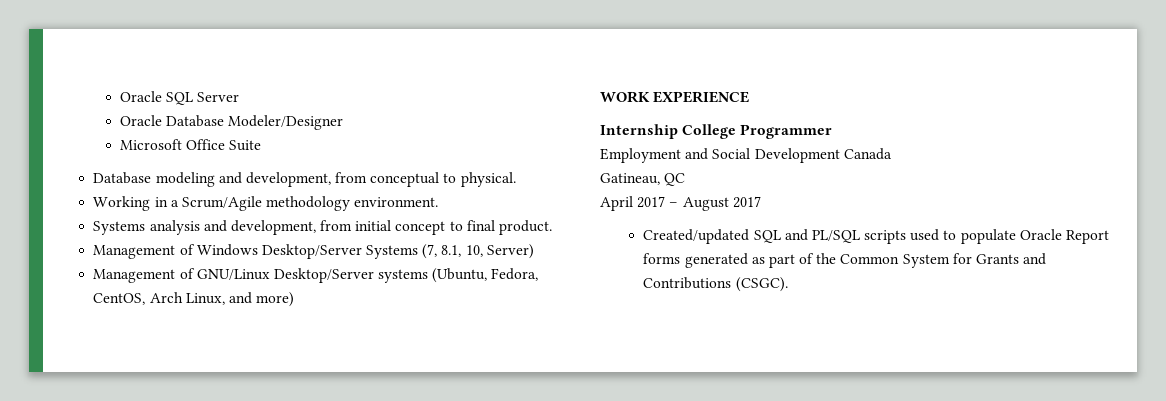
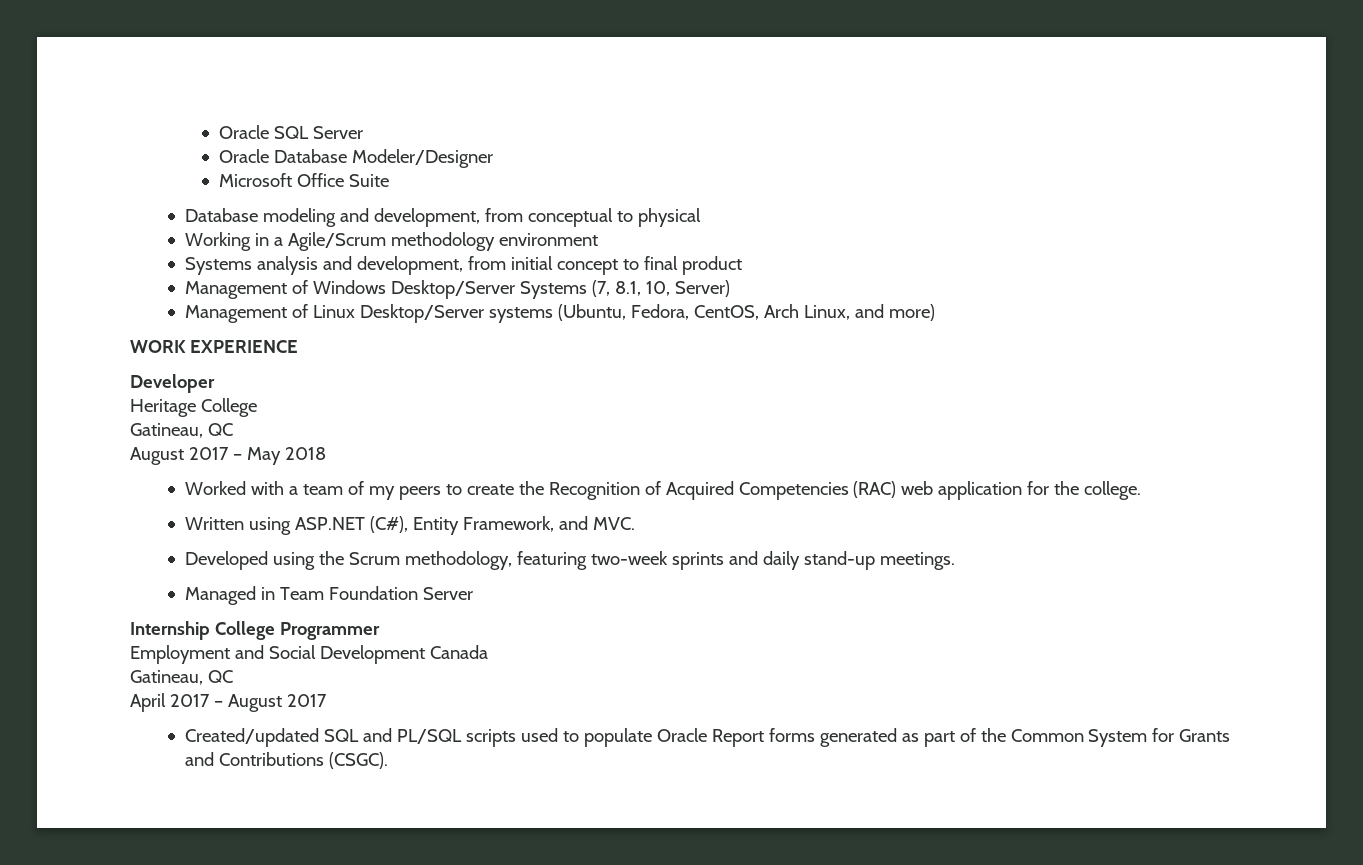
[460,172,516,187] physical. -> [637,208,701,227] physical
[181,196,439,211] Scrum/Agile methodology environment. -> [287,232,598,251] Agile/Scrum methodology environment
[499,220,553,235] product. -> [681,256,742,275] product
[196,269,270,280] GNU/Linux -> [312,305,355,318] Linux
(750, 97) none -> [130,374,215,393] [130,398,257,417] [130,423,233,438] [130,447,326,465] [184,481,1142,500] [184,516,635,535] [184,551,955,570] [184,586,473,605] // Developer // Heritage College // Gatineau, QC // August 2017 – May 2018 // Worked with a team of my peers to create the Recognition of Acquired Competencies (RAC) web application for the college. // Written using ASP.NET (C#), Entity Framework, and MVC. // Developed using the Scrum methodology, featuring two-week sprints and daily stand-up meetings. // Managed in Team Foundation Server

